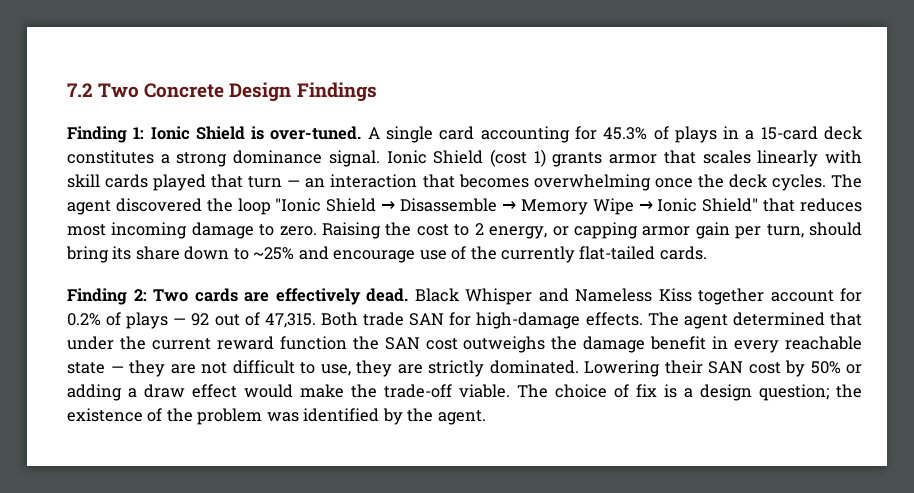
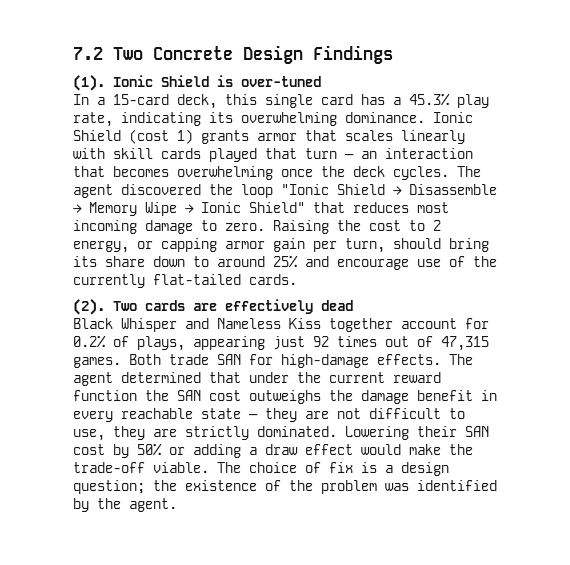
[67,126,145,143] Finding 1: -> [73,75,105,91] (1).
[270,126,863,143] [67,150,380,167] over-tuned. A single card accounting for 45.3% of plays in a 15-card deck constitutes a strong dominance signal. -> [241,76,321,87] [73,93,489,109] [73,112,425,127] over-tuned // In a 15-card deck, this single card has a 45.3% play rate, indicating its overwhelming dominance.
[253,247,295,260] ~25% -> [217,255,298,268] around 25%
[67,288,147,305] Finding 2: -> [73,299,105,315] (2).
[366,288,408,302] dead. -> [321,300,353,311] dead //
[126,312,316,329] plays — 92 out of 47,315. -> [137,336,489,351] [73,357,121,368] plays, appearing just 92 times out of 47,315 games.

